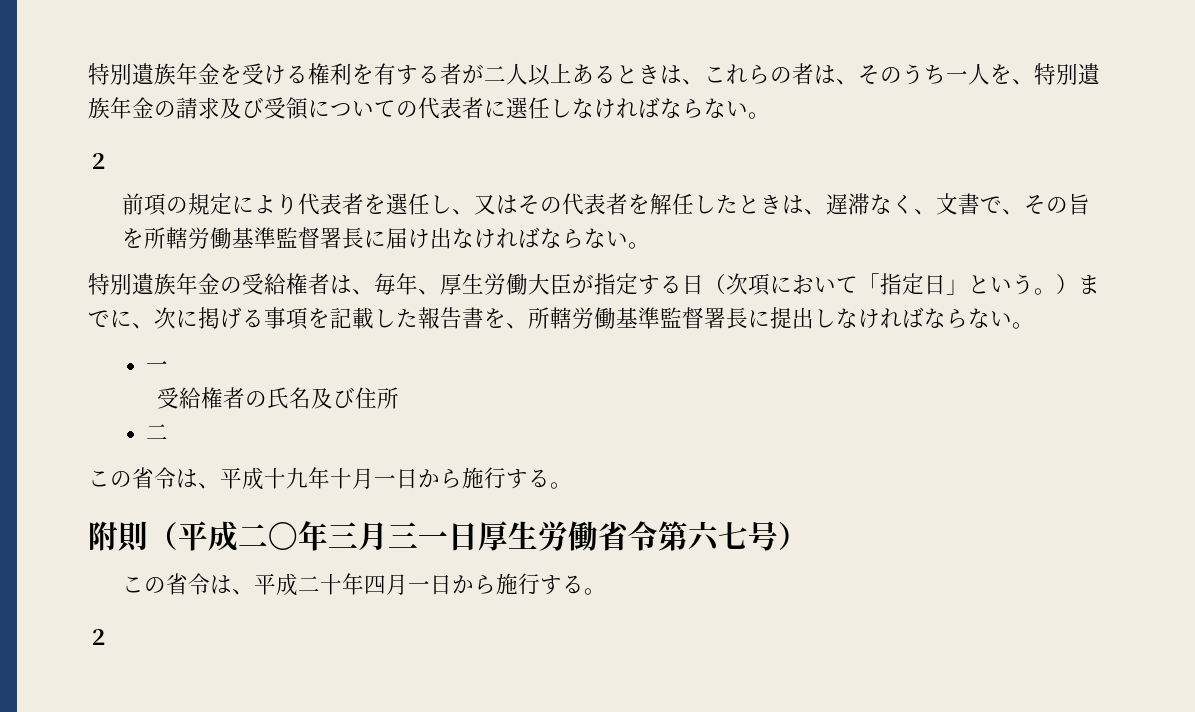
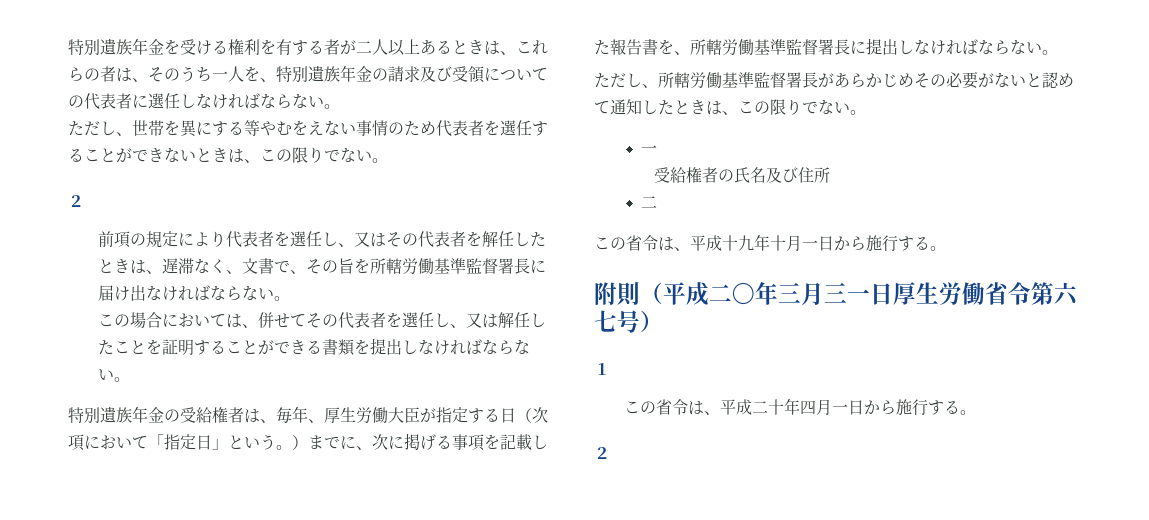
(770, 115) none -> [68,120,548,137] [68,147,388,163] // ただし、世帯を異にする等やむをえない事情のため代表者を選任することができないときは、この限りでない。
(651, 245) none -> [97,312,546,329] [97,338,530,356] [97,368,130,382] // この場合においては、併せてその代表者を選任し、又は解任したことを証明することができる書類を提出しなければならない。
(1034, 325) none -> [594,72,1074,89] [594,99,866,115] // ただし、所轄労働基準監督署長があらかじめその必要がないと認めて通知したときは、この限りでない。
(808, 536) none -> [594,363,610,375] // １

